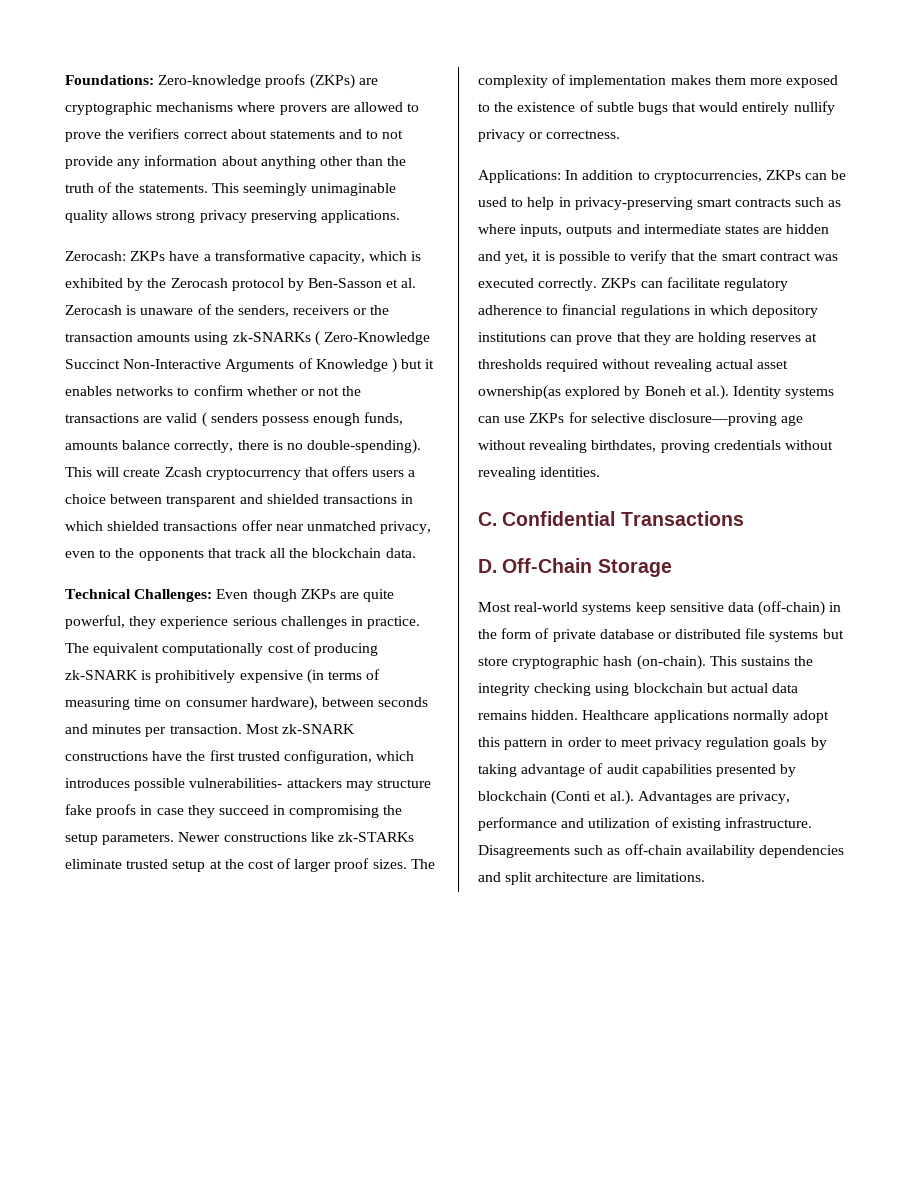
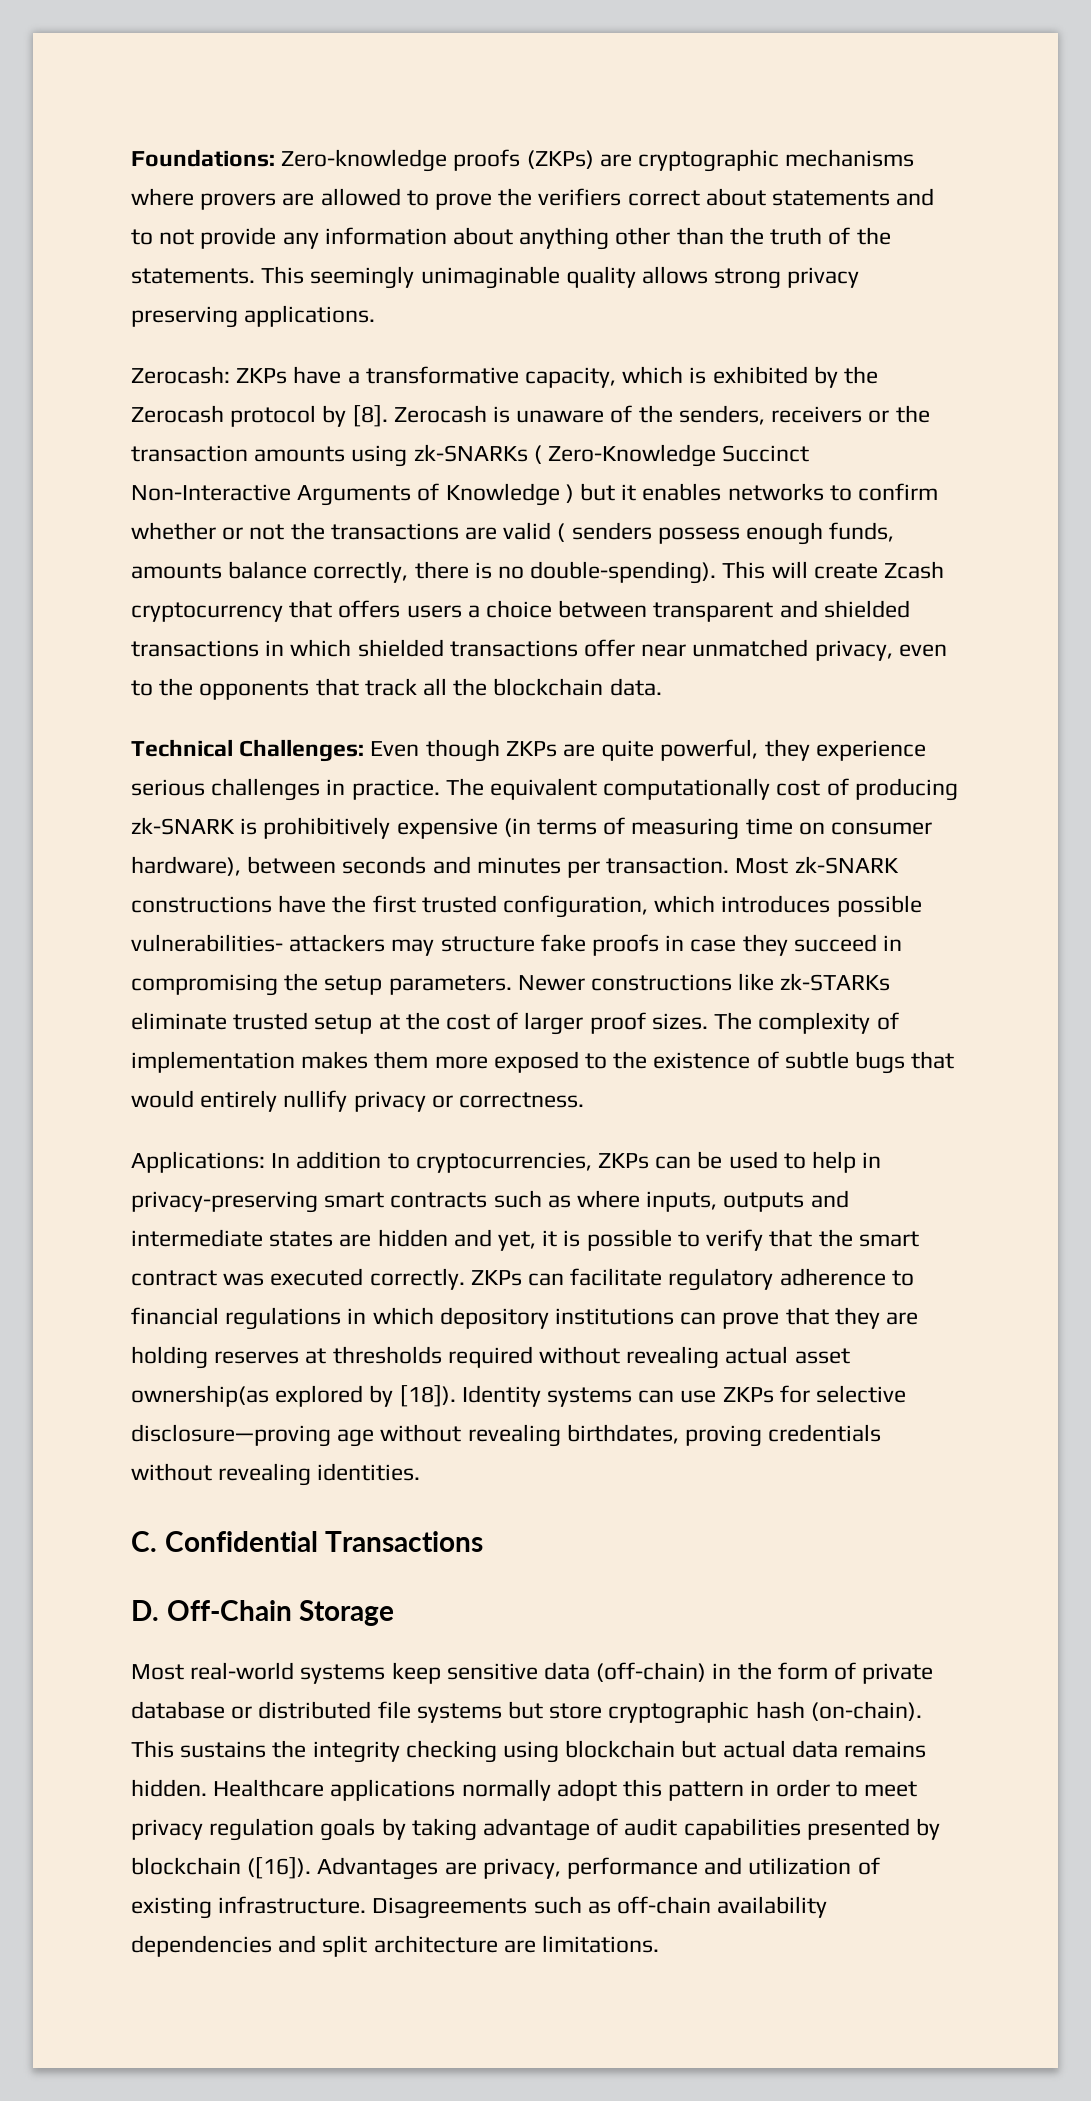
[308,278,417,288] Ben-Sasson et al. -> [352,405,388,427] [8].
[644,385,729,400] Boneh et al.). -> [399,1385,456,1407] [18]).
[551,790,634,805] (Conti et al.). -> [247,1857,312,1879] ([16]).

